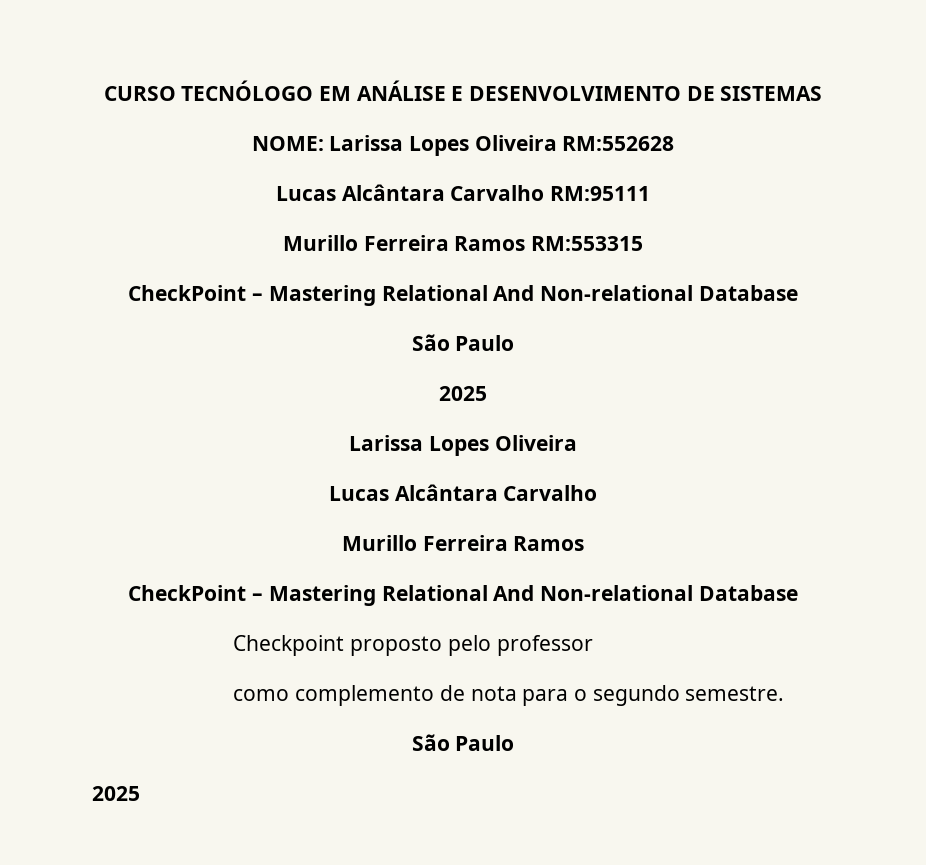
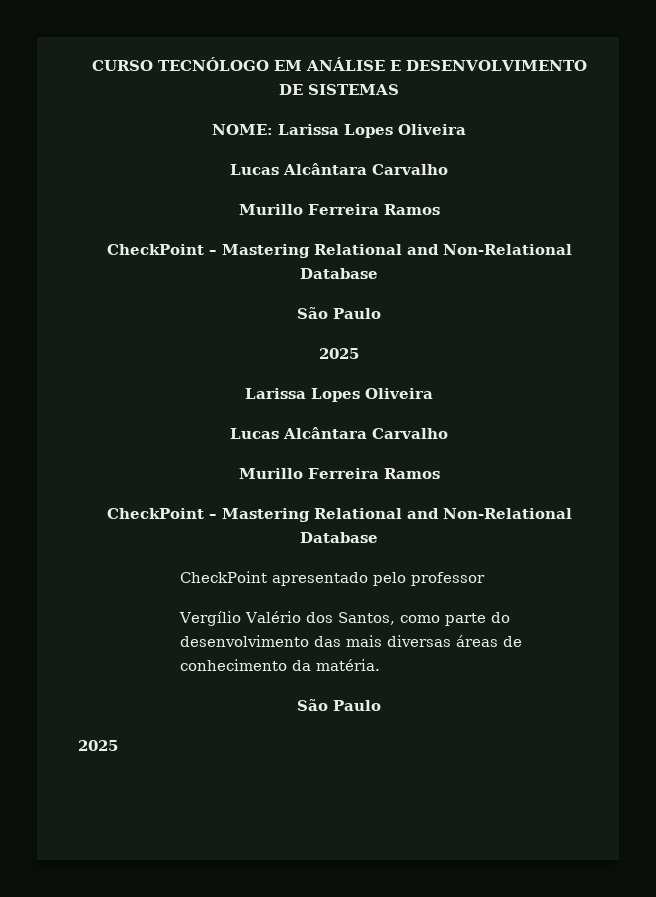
[562,136,675,151] [275,184,651,201] [282,235,644,251] [128,285,693,306] RM:552628 // Lucas Alcântara Carvalho RM:95111 // Murillo Ferreira Ramos RM:553315 // CheckPoint – Mastering Relational And Non-relational -> [230,163,448,175] [238,204,440,215] [106,244,572,258] // Lucas Alcântara Carvalho // Murillo Ferreira Ramos // CheckPoint – Mastering Relational and Non-Relational
[493,585,798,601] [233,635,443,656] And Non-relational Database // Checkpoint proposto -> [406,508,572,519] [300,532,378,543] [180,571,369,586] and Non-Relational Database // CheckPoint apresentado
[233,685,785,706] como complemento de nota para o segundo semestre. -> [179,611,511,626] [180,635,523,647] [180,659,381,671] Vergílio Valério dos Santos, como parte do desenvolvimento das mais diversas áreas de conhecimento da matéria.

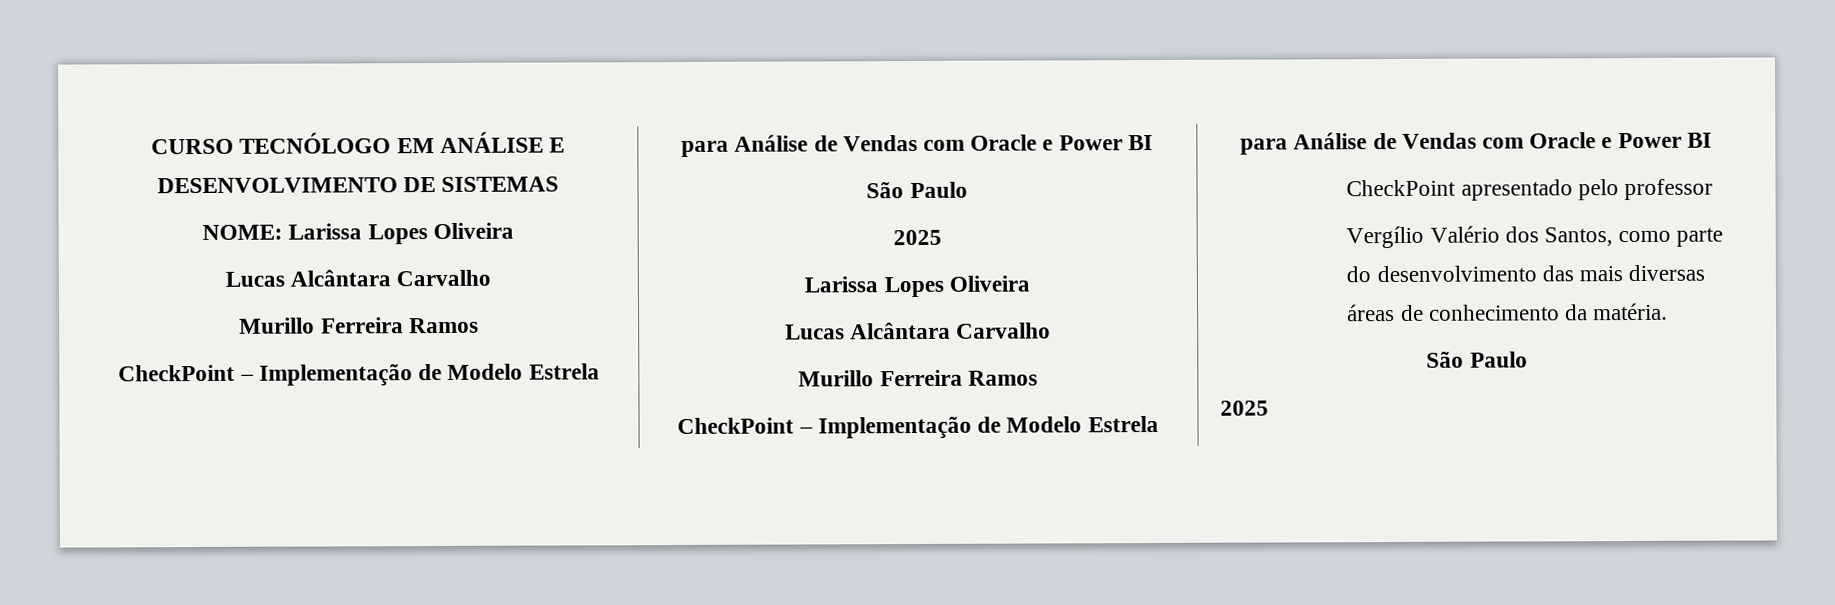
[221,244,572,258] [300,268,378,279] Mastering Relational and Non-Relational Database -> [258,363,600,387] [681,134,1153,157] Implementação de Modelo Estrela para Análise de Vendas com Oracle e Power BI
[221,508,572,522] [300,532,378,543] Mastering Relational and Non-Relational Database -> [817,415,1159,440] [1240,132,1712,155] Implementação de Modelo Estrela para Análise de Vendas com Oracle e Power BI

